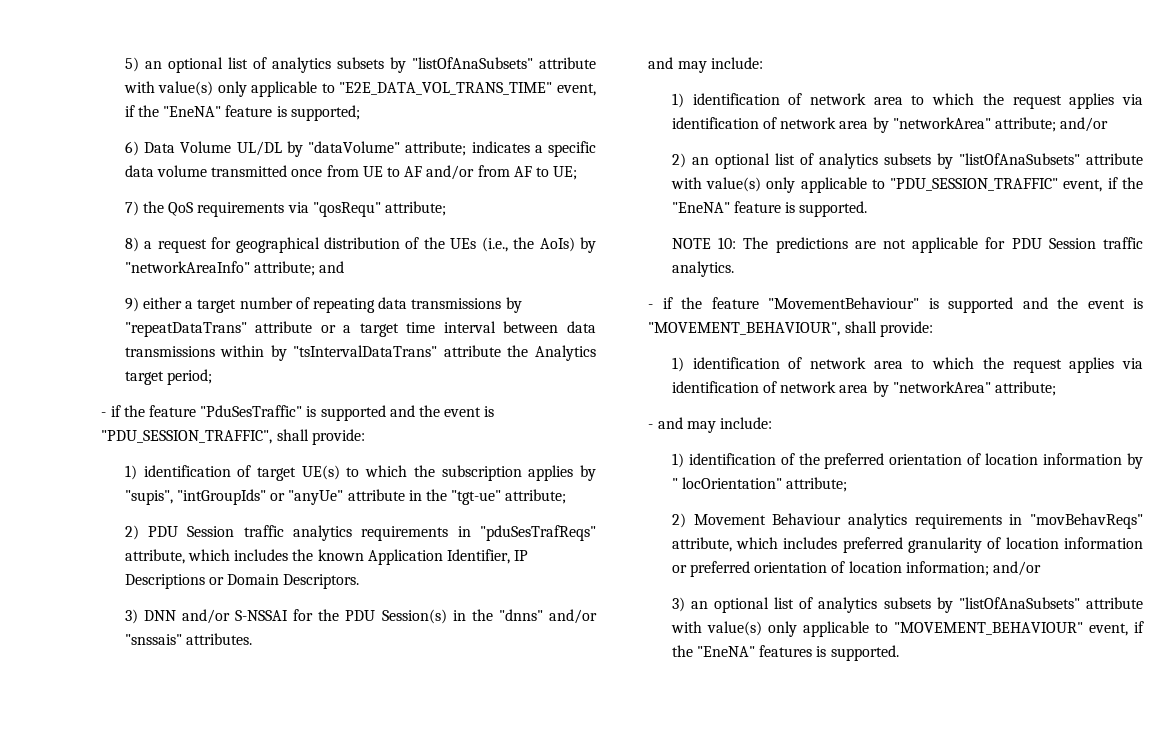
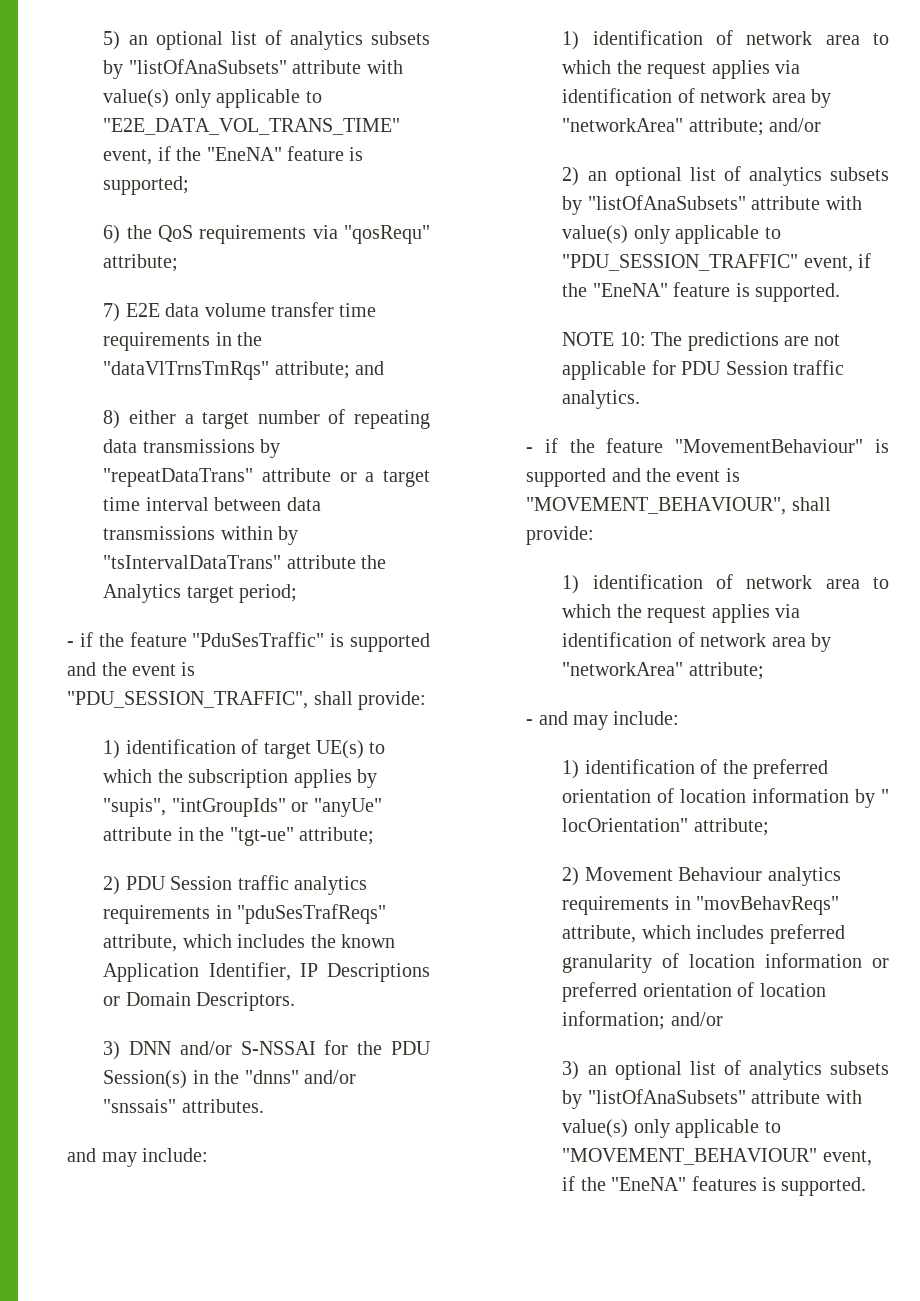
[144,141,596,157] [124,165,578,180] [124,201,139,216] Data Volume UL/DL by "dataVolume" attribute; indicates a specific data volume transmitted once from UE to AF and/or from AF to UE; // 7) -> (121, 234) none
[124,237,596,253] [124,261,250,273] 8) a request for geographical distribution of the UEs (i.e., the AoIs) by "networkAreaInfo" -> [103,302,377,322] [103,332,263,351] [103,361,270,380] 7) E2E data volume transfer time requirements in the "dataVlTrnsTmRqs"
[124,297,139,312] 9) -> [103,410,121,429] 8)

